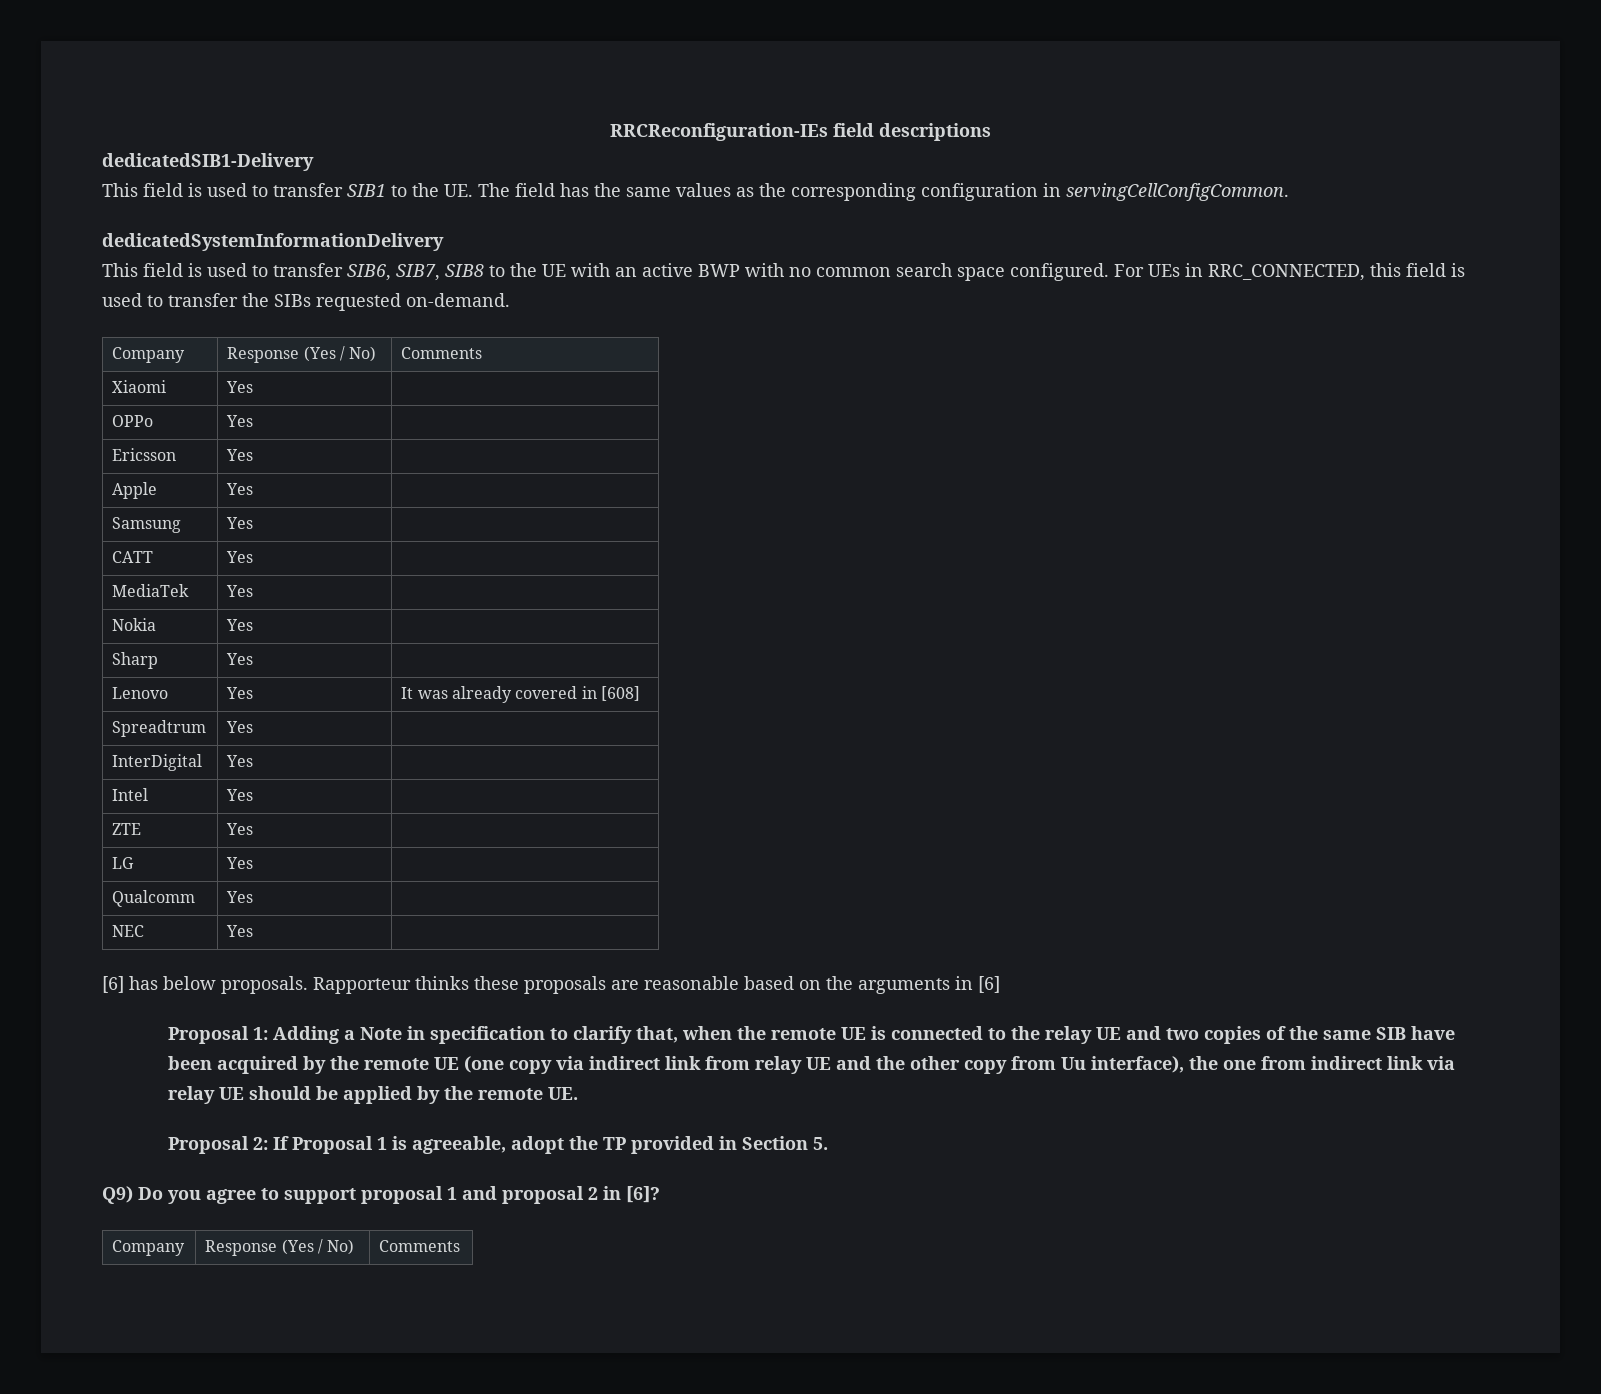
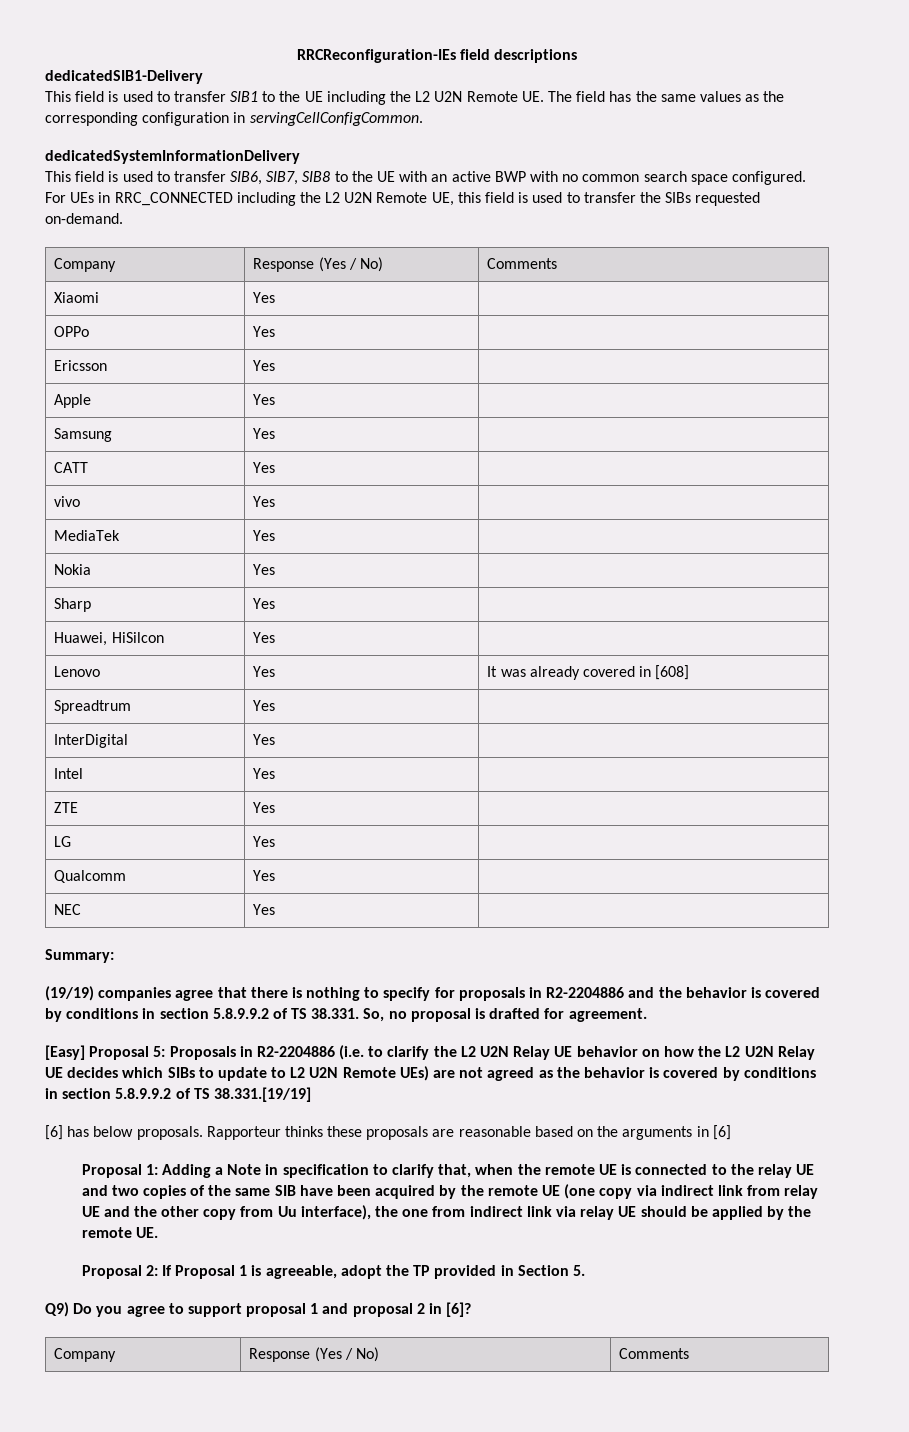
(439, 190) none -> [304,91,518,105] UE including the L2 U2N Remote
[1208,264,1365,281] RRC_CONNECTED, -> [114,192,454,206] RRC_CONNECTED including the L2 U2N Remote UE,
(254, 557) none -> [54,496,81,507] [253,496,276,507] // vivo | Yes |
(254, 659) none -> [54,632,164,646] [253,632,276,643] // Huawei, HiSilcon | Yes |
(254, 931) none -> [45,949,114,963] [45,986,821,1001] [45,1008,647,1022] [45,1045,815,1060] [45,1066,816,1081] [45,1087,311,1102] // Summary: // (19/19) companies agree that there is nothing to specify for proposals in R2-2204886 and the behavior is covered by conditions in section 5.8.9.9.2 of TS 38.331. So, no proposal is drafted for agreement. // [Easy] Proposal 5: Proposals in R2-2204886 (i.e. to clarify the L2 U2N Relay UE behavior on how the L2 U2N Relay UE decides which SIBs to update to L2 U2N Remote UEs) are not agreed as the behavior is covered by conditions in section 5.8.9.9.2 of TS 38.331.[19/19]

